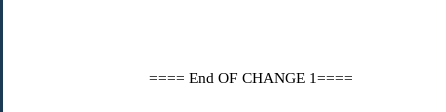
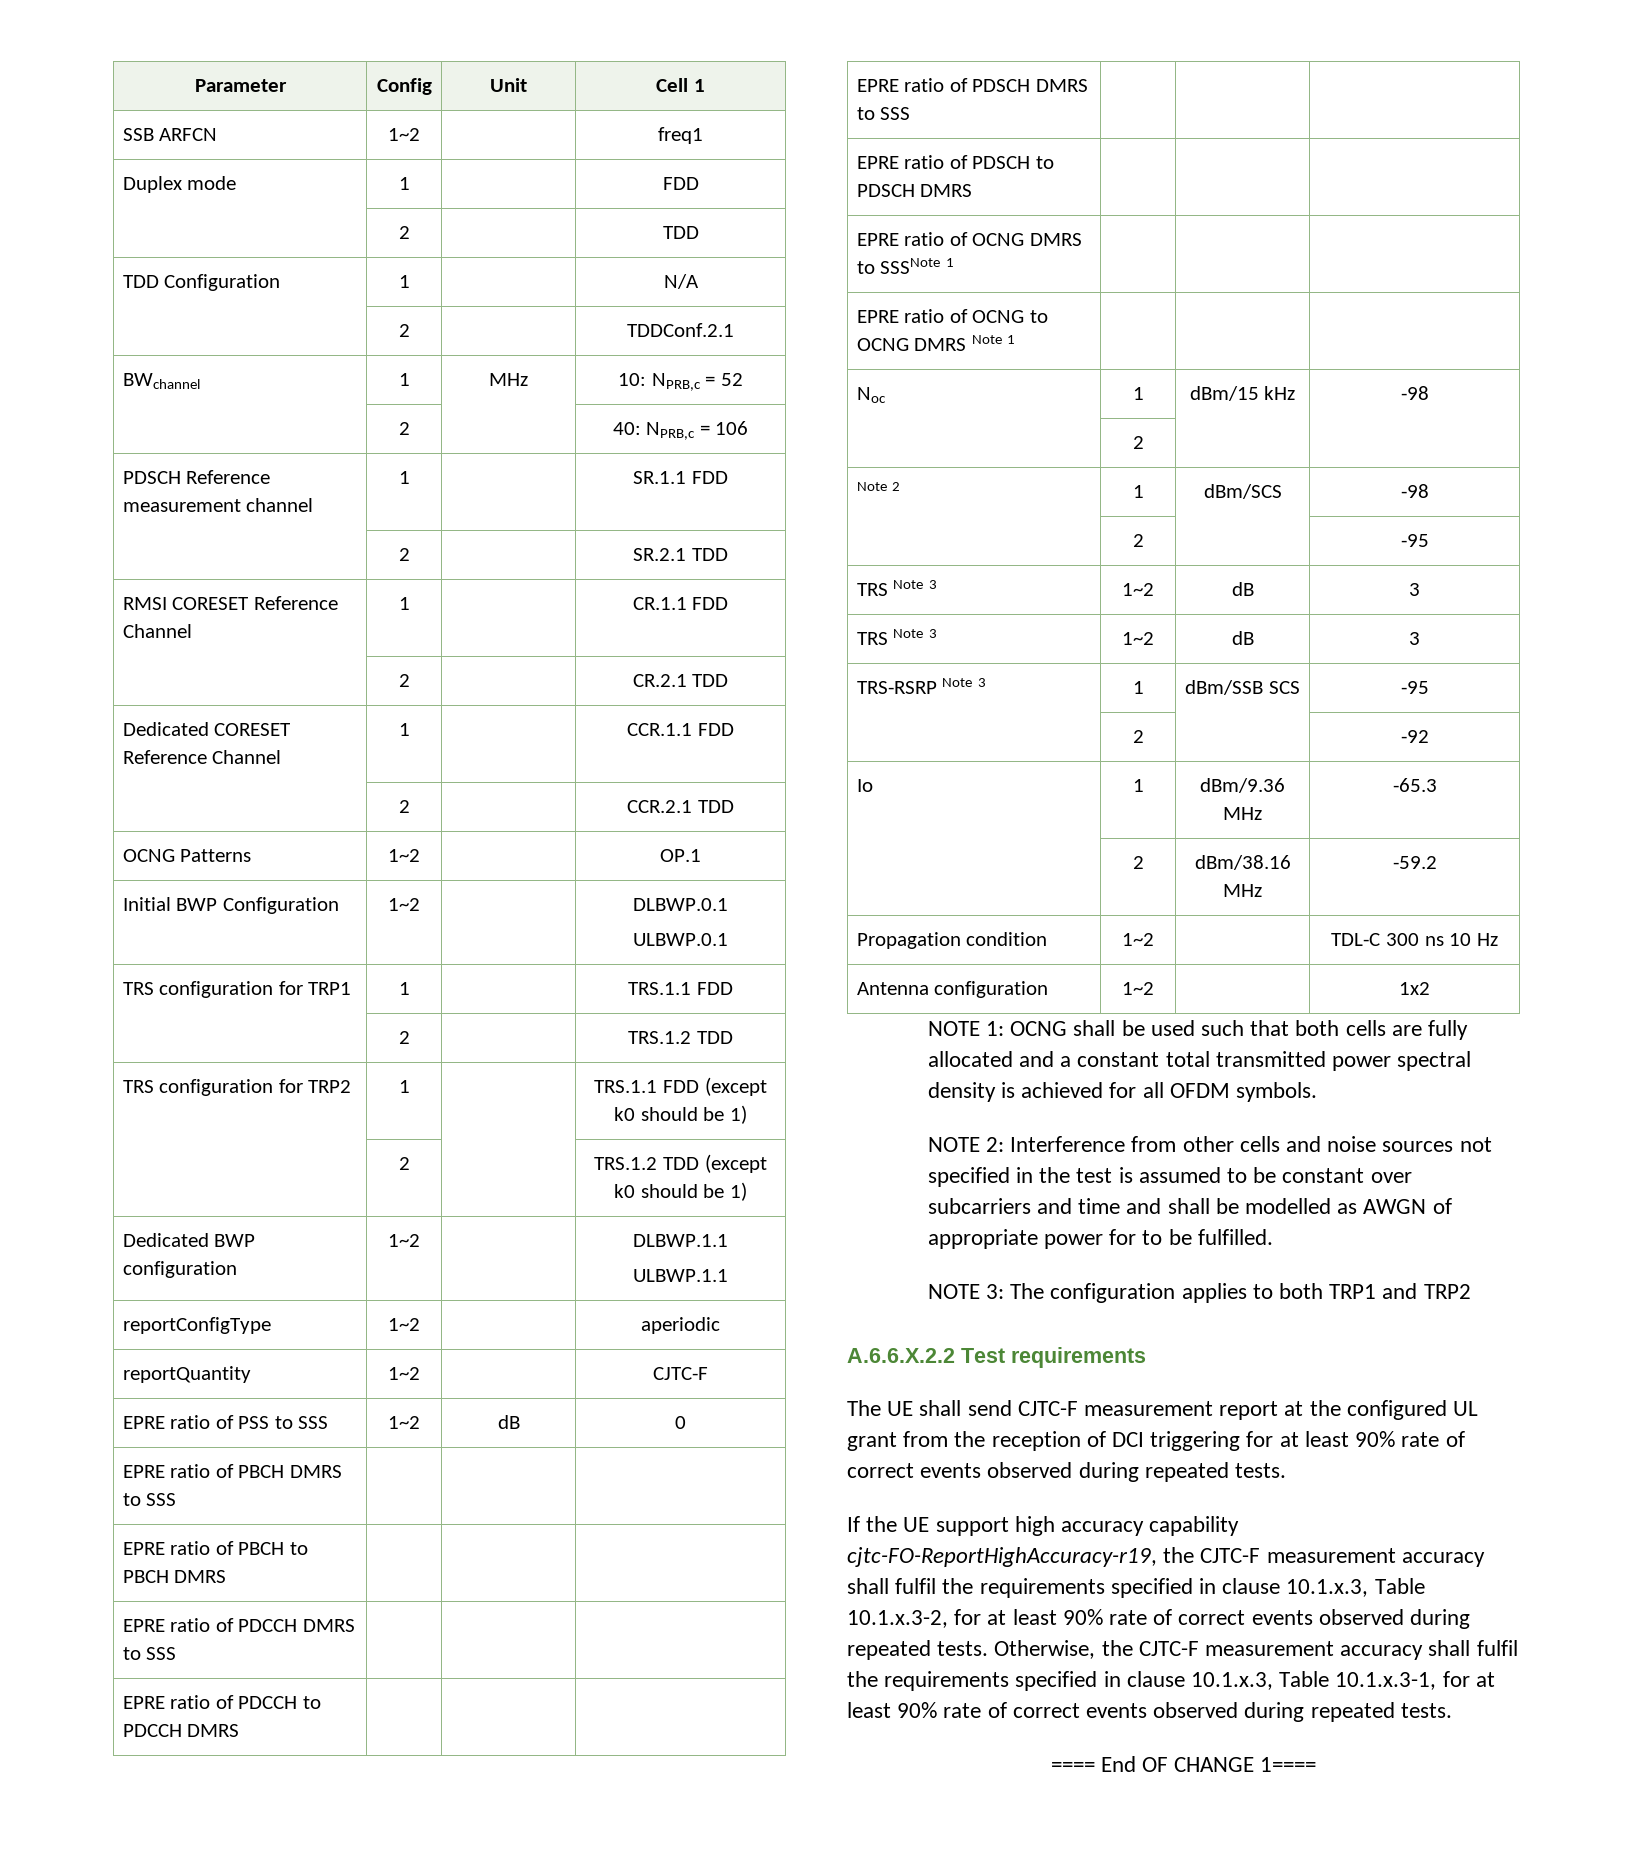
(148, 79) none -> [194,79,287,92] [376,78,432,95] [490,78,527,92] [656,78,705,92] [122,128,218,141] [388,128,420,141] [658,127,703,144] [122,176,237,193] [398,177,410,190] [662,177,699,190] [398,226,410,239] [662,226,699,239] [122,274,281,291] [398,275,410,288] [663,274,699,289] [398,324,410,337] [627,323,734,337] [122,373,200,389] [398,373,410,386] [489,373,528,386] [618,373,743,391] [398,422,410,435] [612,421,749,440] [122,470,271,484] [122,498,314,512] [398,471,410,484] [633,471,728,484] [398,548,410,561] [633,548,728,561] [122,596,338,610] [122,624,192,638] [398,597,410,610] [632,597,729,610] [398,674,410,687] [632,674,729,687] [122,722,291,736] [122,750,282,764] [398,723,410,736] [627,723,734,736] [398,800,410,813] [627,800,734,813] [122,849,252,862] [388,849,420,862] [660,849,701,862] [122,897,339,914] [388,898,420,911] [633,898,728,911] [633,933,728,946] [122,981,352,998] [398,982,410,995] [628,982,733,995] [398,1031,410,1044] [628,1031,733,1044] [122,1079,352,1096] [398,1080,410,1093] [594,1077,767,1096] [614,1105,747,1124] [398,1157,410,1170] [594,1154,767,1173] [614,1182,747,1201] [122,1233,256,1247] [122,1261,237,1278] [388,1234,420,1247] [633,1234,728,1247] [633,1269,728,1282] [122,1317,271,1334] [388,1318,420,1331] [641,1317,720,1334] [122,1366,251,1383] [388,1367,420,1380] [653,1367,708,1380] [122,1415,329,1429] [388,1416,420,1429] [497,1415,520,1429] [675,1416,686,1429] [122,1464,342,1478] [122,1493,177,1506] [122,1541,308,1555] [122,1570,227,1583] [122,1618,355,1632] [122,1647,177,1660] [122,1695,321,1709] [122,1724,240,1737] [856,78,1088,92] [856,107,911,120] [856,155,1054,169] [856,184,973,197] [856,232,1082,246] [856,258,954,274] [856,309,1048,323] [856,335,1016,351] [856,387,886,403] [1132,387,1144,400] [1189,386,1296,401] [1400,386,1429,400] [1132,436,1144,449] [856,482,901,491] [1132,485,1144,498] [1203,484,1282,499] [1400,484,1429,498] [1132,534,1144,547] [1400,534,1429,547] [856,580,937,596] [1122,583,1154,596] [1231,582,1254,596] [1409,583,1420,596] [856,629,937,645] [1122,632,1154,645] [1231,631,1254,645] [1409,632,1420,645] [856,678,986,694] [1132,681,1144,694] [1185,680,1300,695] [1400,681,1429,694] [1132,730,1144,743] [1400,730,1429,743] [856,779,873,792] [1132,779,1144,792] [1200,778,1285,793] [1223,807,1262,820] [1392,778,1437,792] [1132,856,1144,869] [1194,855,1291,870] [1223,884,1262,897] [1392,856,1437,869] [856,932,1048,949] [1122,933,1154,946] [1331,933,1498,946] [856,981,1049,998] [1122,982,1154,995] [1399,982,1430,995] [927,1020,1469,1040] [927,1051,1472,1071] [927,1082,1318,1102] [927,1136,1492,1152] [927,1167,1412,1187] [927,1198,1452,1214] [927,1229,1273,1249] [927,1283,1471,1303] [847,1347,1146,1368] [847,1400,1479,1420] [847,1431,1465,1451] [847,1462,1287,1482] [847,1516,1240,1536] [847,1547,1485,1567] [847,1578,1425,1598] [847,1609,1471,1629] [847,1640,1518,1660] [847,1671,1495,1691] [847,1702,1452,1722] Parameter | Config | Unit | Cell 1 // SSB ARFCN | 1~2 | | freq1 // Duplex mode | 1 | | FDD // | 2 | | TDD // TDD Configuration | 1 | | N/A // | 2 | | TDDConf.2.1 // BWchannel | 1 | MHz | 10: NPRB,c = 52 // | 2 | | 40: NPRB,c = 106 // PDSCH Reference measurement channel | 1 | | SR.1.1 FDD // | 2 | | SR.2.1 TDD // RMSI CORESET Reference Channel | 1 | | CR.1.1 FDD // | 2 | | CR.2.1 TDD // Dedicated CORESET Reference Channel | 1 | | CCR.1.1 FDD // | 2 | | CCR.2.1 TDD // OCNG Patterns | 1~2 | | OP.1 // Initial BWP Configuration | 1~2 | | DLBWP.0.1 // ULBWP.0.1 // TRS configuration for TRP1 | 1 | | TRS.1.1 FDD // | 2 | | TRS.1.2 TDD // TRS configuration for TRP2 | 1 | | TRS.1.1 FDD (except k0 should be 1) // | 2 | | TRS.1.2 TDD (except k0 should be 1) // Dedicated BWP configuration | 1~2 | | DLBWP.1.1 // ULBWP.1.1 // reportConfigType | 1~2 | | aperiodic // reportQuantity | 1~2 | | CJTC-F // EPRE ratio of PSS to SSS | 1~2 | dB | 0 // EPRE ratio of PBCH DMRS to SSS | | | // EPRE ratio of PBCH to PBCH DMRS | | | // EPRE ratio of PDCCH DMRS to SSS | | | // EPRE ratio of PDCCH to PDCCH DMRS | | | // EPRE ratio of PDSCH DMRS to SSS | | | // EPRE ratio of PDSCH to PDSCH DMRS | | | // EPRE ratio of OCNG DMRS to SSSNote 1 | | | // EPRE ratio of OCNG to OCNG DMRS Note 1 | | | // Noc | 1 | dBm/15 kHz | -98 // | 2 | | // Note 2 | 1 | dBm/SCS | -98 // | 2 | | -95 // TRS Note 3 | 1~2 | dB | 3 // TRS Note 3 | 1~2 | dB | 3 // TRS-RSRP Note 3 | 1 | dBm/SSB SCS | -95 // | 2 | | -92 // Io | 1 | dBm/9.36 MHz | -65.3 // | 2 | dBm/38.16 MHz | -59.2 // Propagation condition | 1~2 | | TDL-C 300 ns 10 Hz // Antenna configuration | 1~2 | | 1x2 // NOTE 1: OCNG shall be used such that both cells are fully allocated and a constant total transmitted power spectral density is achieved for all OFDM symbols. // NOTE 2: Interference from other cells and noise sources not specified in the test is assumed to be constant over subcarriers and time and shall be modelled as AWGN of appropriate power for to be fulfilled. // NOTE 3: The configuration applies to both TRP1 and TRP2 // A.6.6.X.2.2 Test requirements // The UE shall send CJTC-F measurement report at the configured UL grant from the reception of DCI triggering for at least 90% rate of correct events observed during repeated tests. // If the UE support high accuracy capability cjtc-FO-ReportHighAccuracy-r19, the CJTC-F measurement accuracy shall fulfil the requirements specified in clause 10.1.x.3, Table 10.1.x.3-2, for at least 90% rate of correct events observed during repeated tests. Otherwise, the CJTC-F measurement accuracy shall fulfil the requirements specified in clause 10.1.x.3, Table 10.1.x.3-1, for at least 90% rate of correct events observed during repeated tests. //

